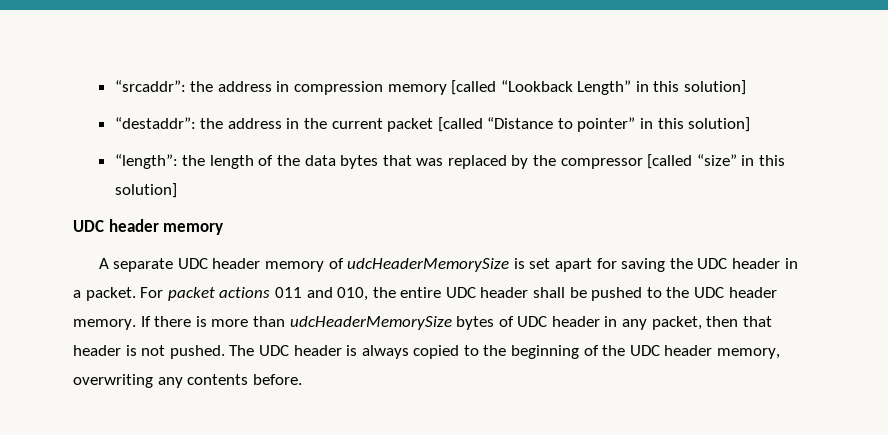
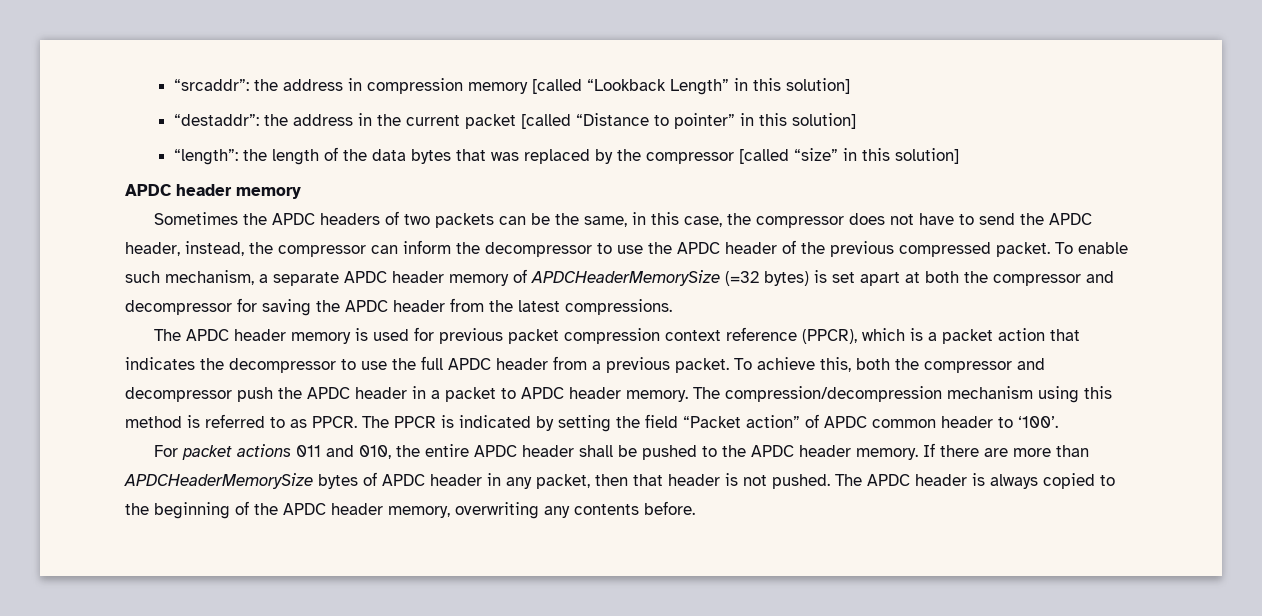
[73,220,104,232] UDC -> [125,184,172,196] APDC
[98,258,798,272] [73,287,136,301] A separate UDC header memory of udcHeaderMemorySize is set apart for saving the UDC header in a packet. -> [153,211,1092,228] [125,240,1128,257] [125,269,1114,286] [125,298,672,316] [153,327,1080,344] [125,356,1045,373] [125,386,1112,403] [125,414,1058,432] Sometimes the APDC headers of two packets can be the same, in this case, the compressor does not have to send the APDC header, instead, the compressor can inform the decompressor to use the APDC header of the previous compressed packet. To enable such mechanism, a separate APDC header memory of APDCHeaderMemorySize (=32 bytes) is set apart at both the compressor and decompressor for saving the APDC header from the latest compressions. // The APDC header memory is used for previous packet compression context reference (PPCR), which is a packet action that indicates the decompressor to use the full APDC header from a previous packet. To achieve this, both the compressor and decompressor push the APDC header in a packet to APDC header memory. The compression/decompression mechanism using this method is referred to as PPCR. The PPCR is indicated by setting the field “Packet action” of APDC common header to ‘100’. //
[445,287,476,298] UDC -> [473,445,517,457] APDC
[694,287,725,298] UDC -> [750,445,794,457] APDC
[195,316,207,327] is -> [983,448,1008,457] are
[289,316,452,330] udcHeaderMemorySize -> [124,473,313,489] APDCHeaderMemorySize
[517,316,548,327] UDC -> [382,474,425,486] APDC
[258,345,289,356] UDC -> [867,474,910,486] APDC
[629,345,660,356] UDC -> [283,503,326,515] APDC

